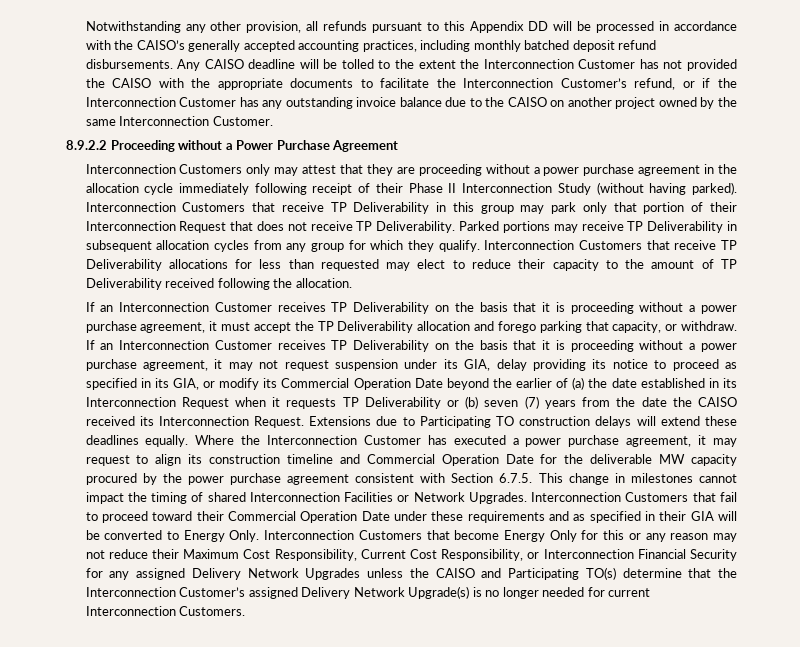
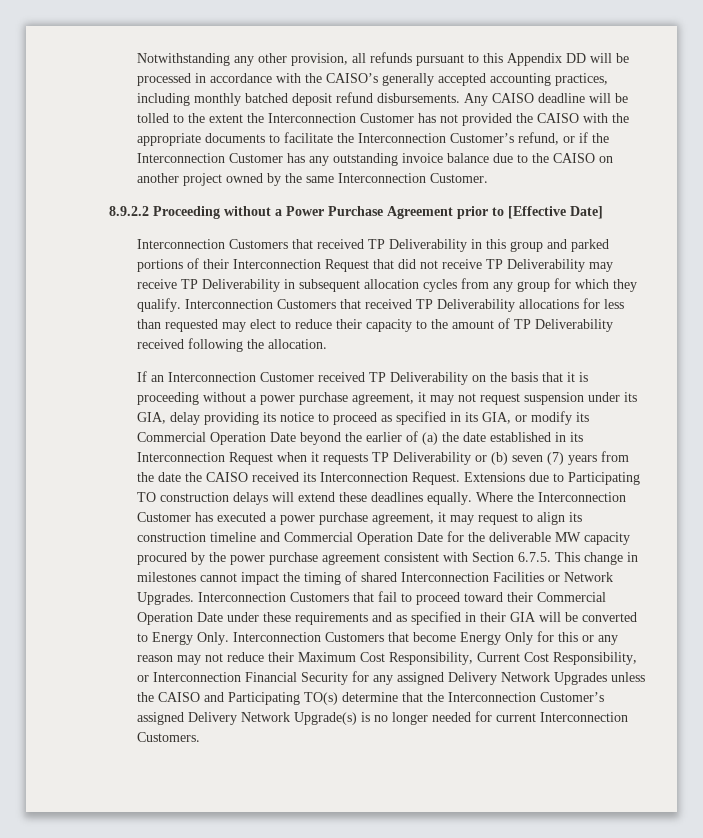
[85,164,737,176] [85,182,737,195] [85,202,324,212] // Interconnection Customers only may attest that they are proceeding without a power purchase agreement in the allocation cycle immediately following receipt of their Phase II Interconnection Study (without having parked). Interconnection Customers that receive -> [457,206,604,219] [136,239,364,249] prior to [Effective Date] // Interconnection Customers that received
[520,202,685,214] may park only that portion -> [546,239,609,252] [136,259,183,272] and parked portions
[256,221,284,231] does -> [397,259,416,269] did
[376,221,550,233] Deliverability. Parked portions -> [506,259,585,272] Deliverability
[674,240,717,250] receive -> [364,299,412,309] received
[277,302,737,314] [85,321,737,333] [85,340,326,350] receives TP Deliverability on the basis that it is proceeding without a power purchase agreement, it must accept the TP Deliverability allocation and forego parking that capacity, or withdraw. If an Interconnection Customer receives -> [317,372,365,382] received

